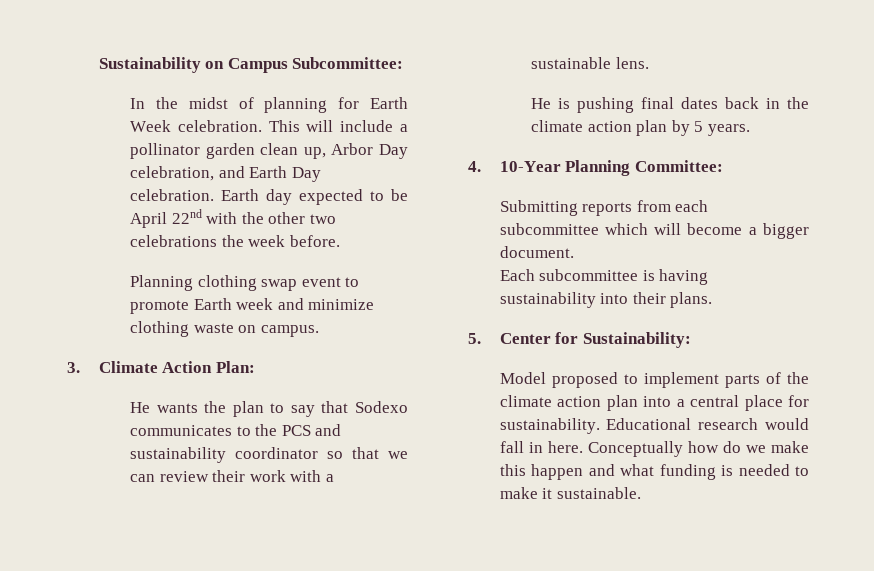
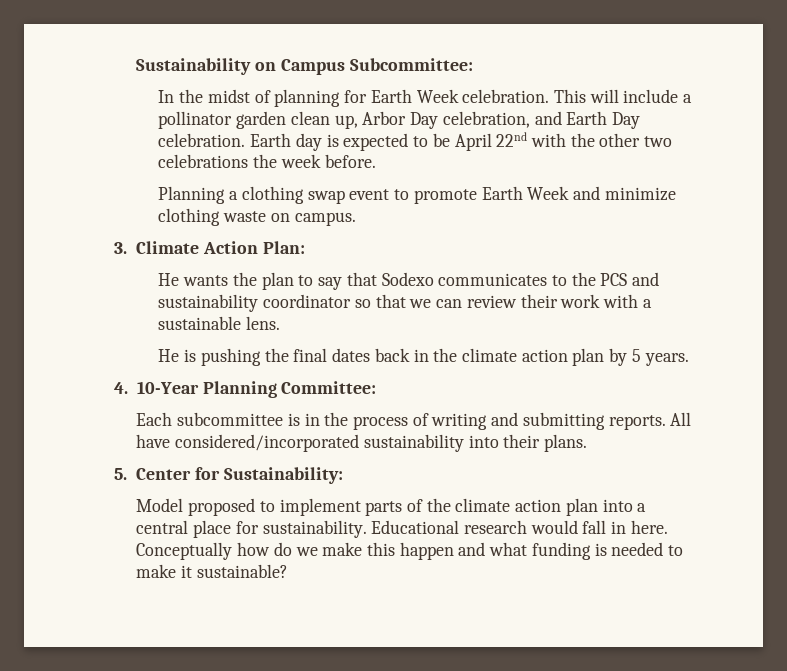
(293, 197) none -> [326,134,339,147] is
(194, 283) none -> [229,191,239,200] a
[236,298,274,310] week -> [527,186,570,200] Week
(635, 105) none -> [264,348,289,362] the
[499,200,709,216] [499,223,809,239] [499,246,574,258] [499,269,709,285] Submitting reports from each subcommittee which will become a bigger document. // Each subcommittee is having -> [136,412,692,430] [136,434,360,452] Each subcommittee is in the process of writing and submitting reports. All have considered/incorporated
[556,487,641,499] sustainable. -> [196,564,288,578] sustainable?

